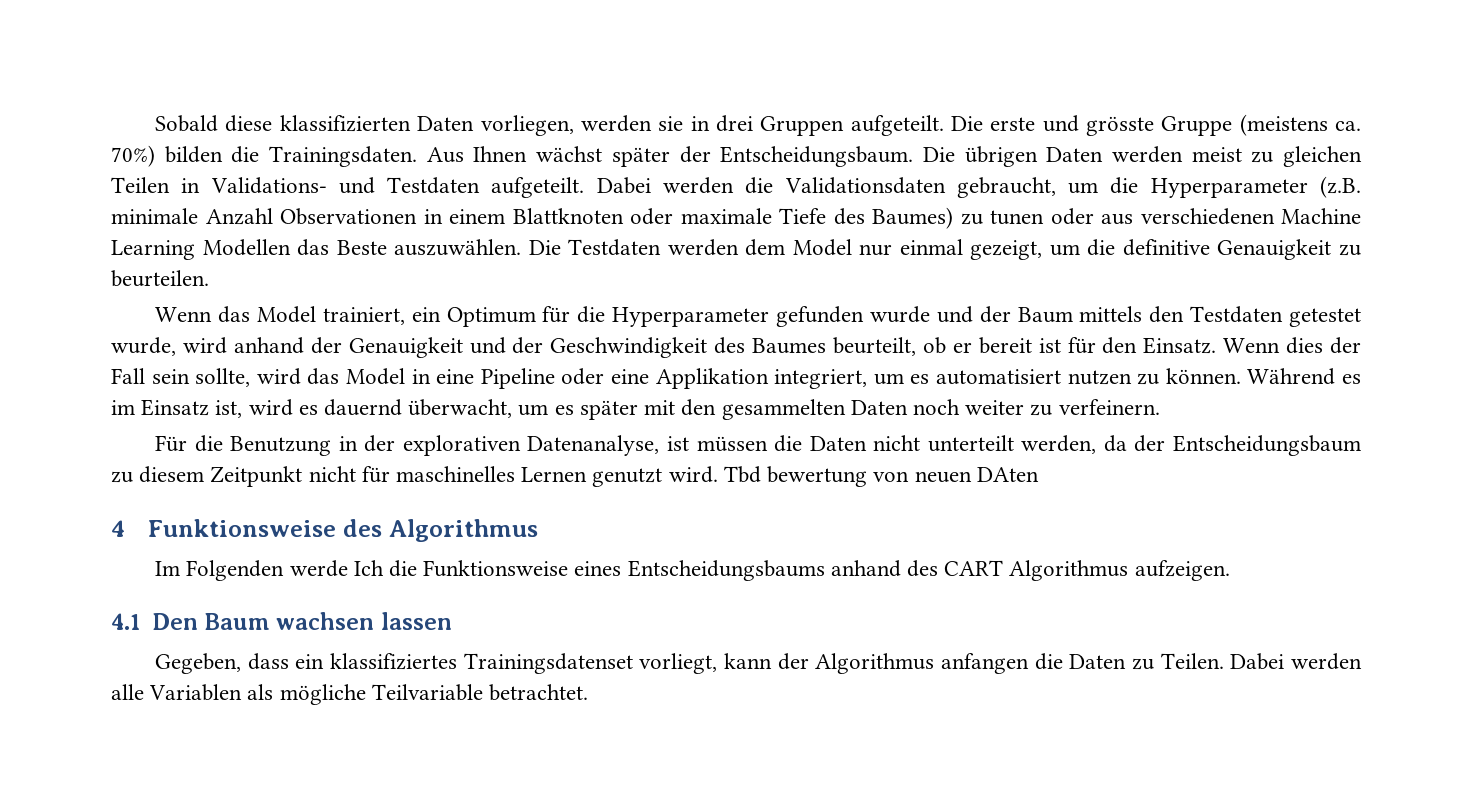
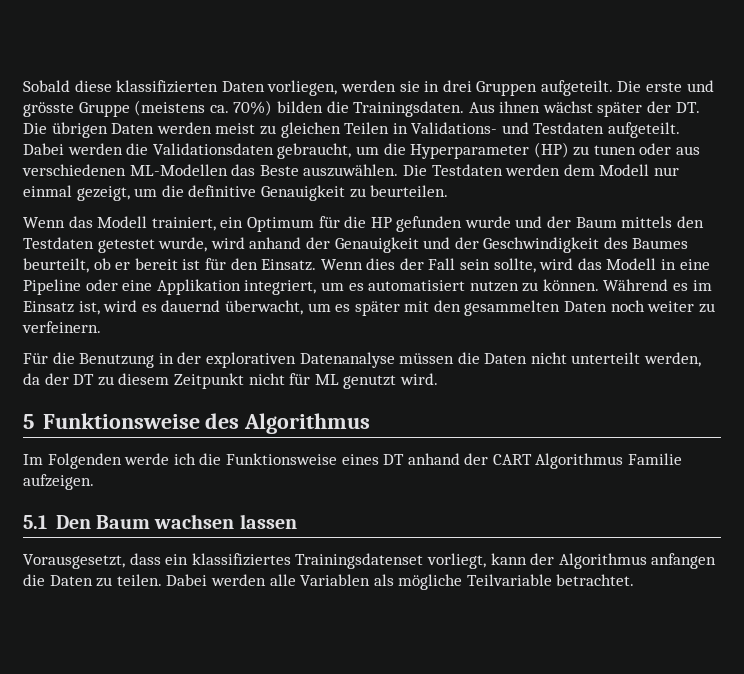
[473,146,528,162] Ihnen -> [499,101,541,113] ihnen
[720,146,914,167] Entscheidungsbaum. -> [675,102,700,113] DT.
[1320,176,1361,198] [111,207,953,229] (z.B. minimale Anzahl Observationen in einem Blattknoten oder maximale Tiefe des Baumes) -> [533,142,569,158] (HP)
[1281,208,1361,224] [111,239,291,260] Machine Learning Modellen -> [129,164,228,176] ML-Modellen
[792,239,852,256] Model -> [599,164,650,176] Modell
[256,306,316,323] Model -> [97,216,148,228] Modell
[612,307,770,327] Hyperparameter -> [370,217,392,228] HP
[346,368,405,385] Model -> [606,258,657,270] Modell
[527,435,690,456] Datenanalyse, ist -> [299,352,395,368] Datenanalyse
[1172,435,1361,456] Entscheidungsbaum -> [73,374,95,385] DT
[396,466,588,482] maschinelles Lernen -> [314,374,339,385] ML
[723,466,1039,487] [111,520,125,537] Tbd bewertung von neuen DAten // 4 -> [23,414,34,429] // 5
[353,560,384,576] Ich -> [173,453,196,465] ich
[627,560,939,581] Entscheidungsbaums anhand des -> [383,453,489,465] DT anhand der
(1129, 570) none -> [628,453,683,465] Familie
[111,613,140,630] 4.1 -> [23,515,47,529] 5.1
[155,653,242,674] Gegeben, -> [23,554,125,569] Vorausgesetzt,
[1160,653,1224,669] Teilen. -> [116,574,162,586] teilen.

